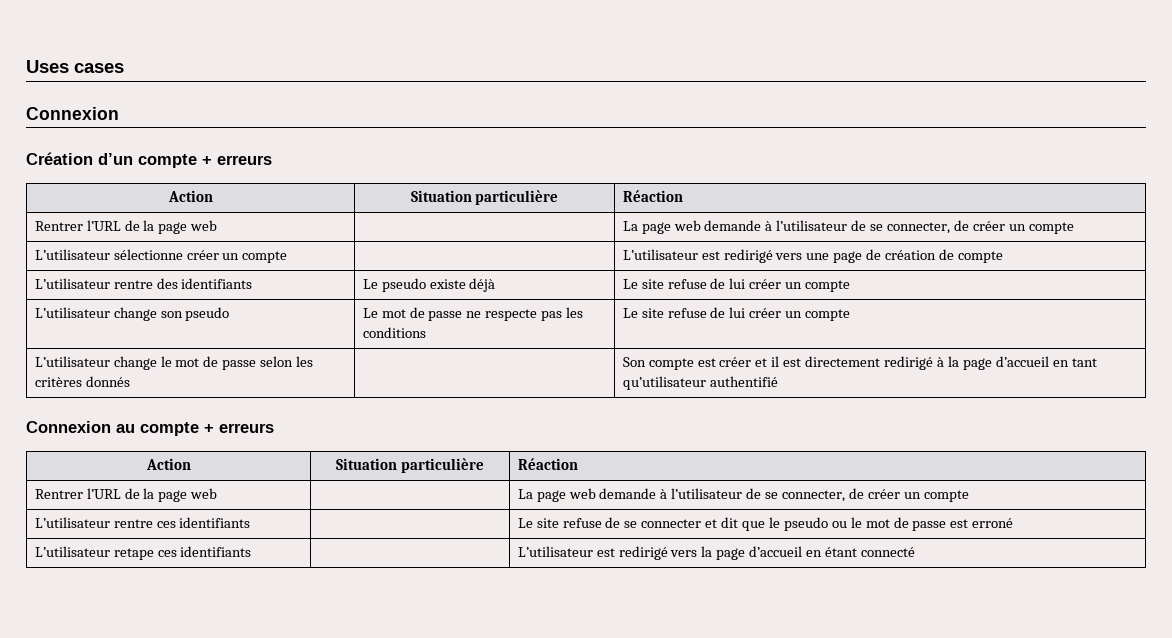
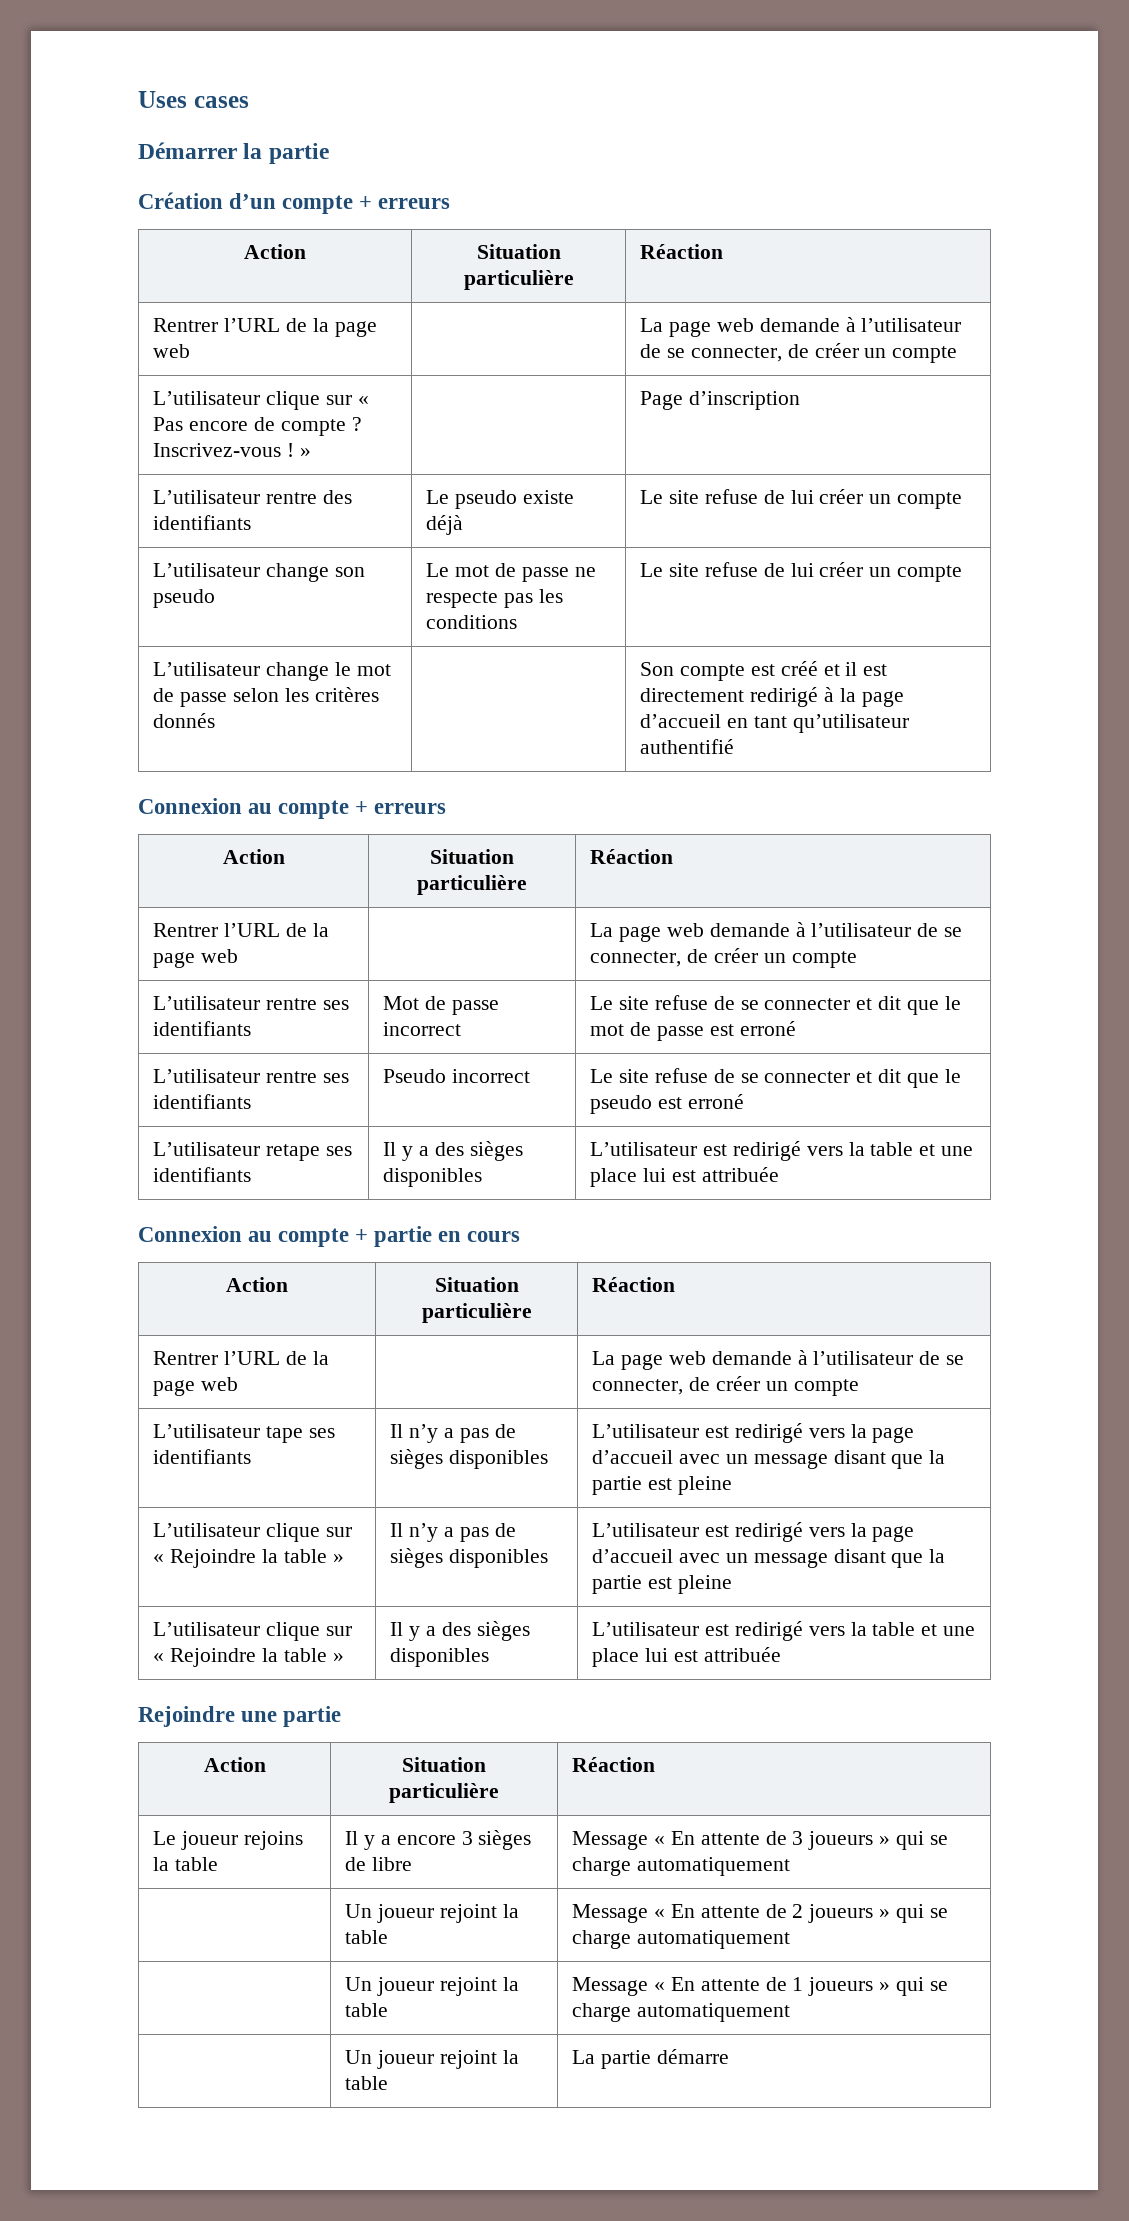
[26,107,119,120] Connexion -> [138,142,329,164] Démarrer la partie
[113,249,288,263] [622,249,1003,263] sélectionne créer un compte | | L’utilisateur est redirigé vers une page de création de compte -> [266,391,369,410] [153,417,362,436] [153,443,312,457] [640,391,801,410] clique sur « Pas encore de compte ? Inscrivez-vous ! » | | Page d’inscription
[719,357,752,367] créer -> [780,661,818,676] créé
[156,517,251,528] ces identifiants | -> [323,1000,350,1010] [153,1021,252,1036] [383,996,500,1015] [383,1022,462,1036] [590,995,961,1015] [590,1021,796,1041] [153,1069,350,1083] [153,1094,252,1109] [383,1069,531,1083] ses identifiants | Mot de passe incorrect | Le site refuse de se connecter et dit que le mot de passe est erroné // L’utilisateur rentre ses identifiants | Pseudo incorrect
[831,517,947,531] ou le mot de passe -> (653, 1104) none
[157,546,252,557] [517,546,915,560] ces identifiants | | L’utilisateur est redirigé vers la page d’accueil en étant connecté -> [326,1146,353,1156] [153,1167,252,1182] [383,1141,523,1161] [383,1168,483,1187] [590,1141,974,1161] [590,1167,779,1187] [138,1226,521,1247] [226,1277,288,1292] [434,1277,519,1292] [421,1303,532,1323] [592,1277,676,1292] [153,1351,329,1365] [153,1377,239,1396] [592,1350,965,1370] [592,1376,859,1396] [153,1424,336,1443] [153,1449,252,1464] [390,1424,516,1443] [390,1449,549,1469] [592,1423,915,1443] [592,1450,946,1469] [592,1476,733,1495] [153,1523,353,1542] [153,1549,344,1568] [390,1523,516,1542] [390,1548,549,1568] [592,1522,915,1542] [592,1549,946,1568] [592,1575,733,1594] [153,1622,353,1641] [153,1648,344,1667] [390,1621,530,1641] [390,1648,490,1667] [592,1621,976,1641] [592,1647,781,1667] [138,1706,342,1727] [203,1757,266,1772] [402,1757,486,1772] [389,1783,499,1803] [572,1757,656,1772] [153,1831,304,1850] [153,1857,219,1871] [345,1830,532,1850] [345,1857,413,1871] [572,1831,948,1850] [572,1857,791,1876] [345,1904,519,1923] [345,1930,389,1944] [572,1904,948,1923] [572,1930,791,1949] [345,1977,519,1996] [345,2003,389,2017] [572,1977,948,1996] [572,2003,791,2022] [345,2050,519,2069] [345,2076,389,2090] [572,2049,730,2069] ses identifiants | Il y a des sièges disponibles | L’utilisateur est redirigé vers la table et une place lui est attribuée // Connexion au compte + partie en cours // Action | Situation particulière | Réaction // Rentrer l’URL de la page web | | La page web demande à l’utilisateur de se connecter, de créer un compte // L’utilisateur tape ses identifiants | Il n’y a pas de sièges disponibles | L’utilisateur est redirigé vers la page d’accueil avec un message disant que la partie est pleine // L’utilisateur clique sur « Rejoindre la table » | Il n’y a pas de sièges disponibles | L’utilisateur est redirigé vers la page d’accueil avec un message disant que la partie est pleine // L’utilisateur clique sur « Rejoindre la table » | Il y a des sièges disponibles | L’utilisateur est redirigé vers la table et une place lui est attribuée // Rejoindre une partie // Action | Situation particulière | Réaction // Le joueur rejoins la table | Il y a encore 3 sièges de libre | Message « En attente de 3 joueurs » qui se charge automatiquement // | Un joueur rejoint la table | Message « En attente de 2 joueurs » qui se charge automatiquement // | Un joueur rejoint la table | Message « En attente de 1 joueurs » qui se charge automatiquement // | Un joueur rejoint la table | La partie démarre

